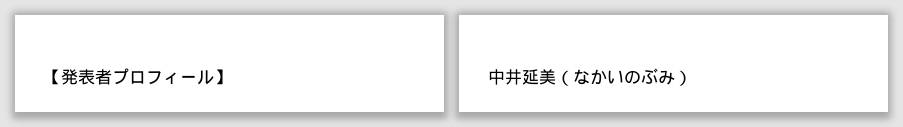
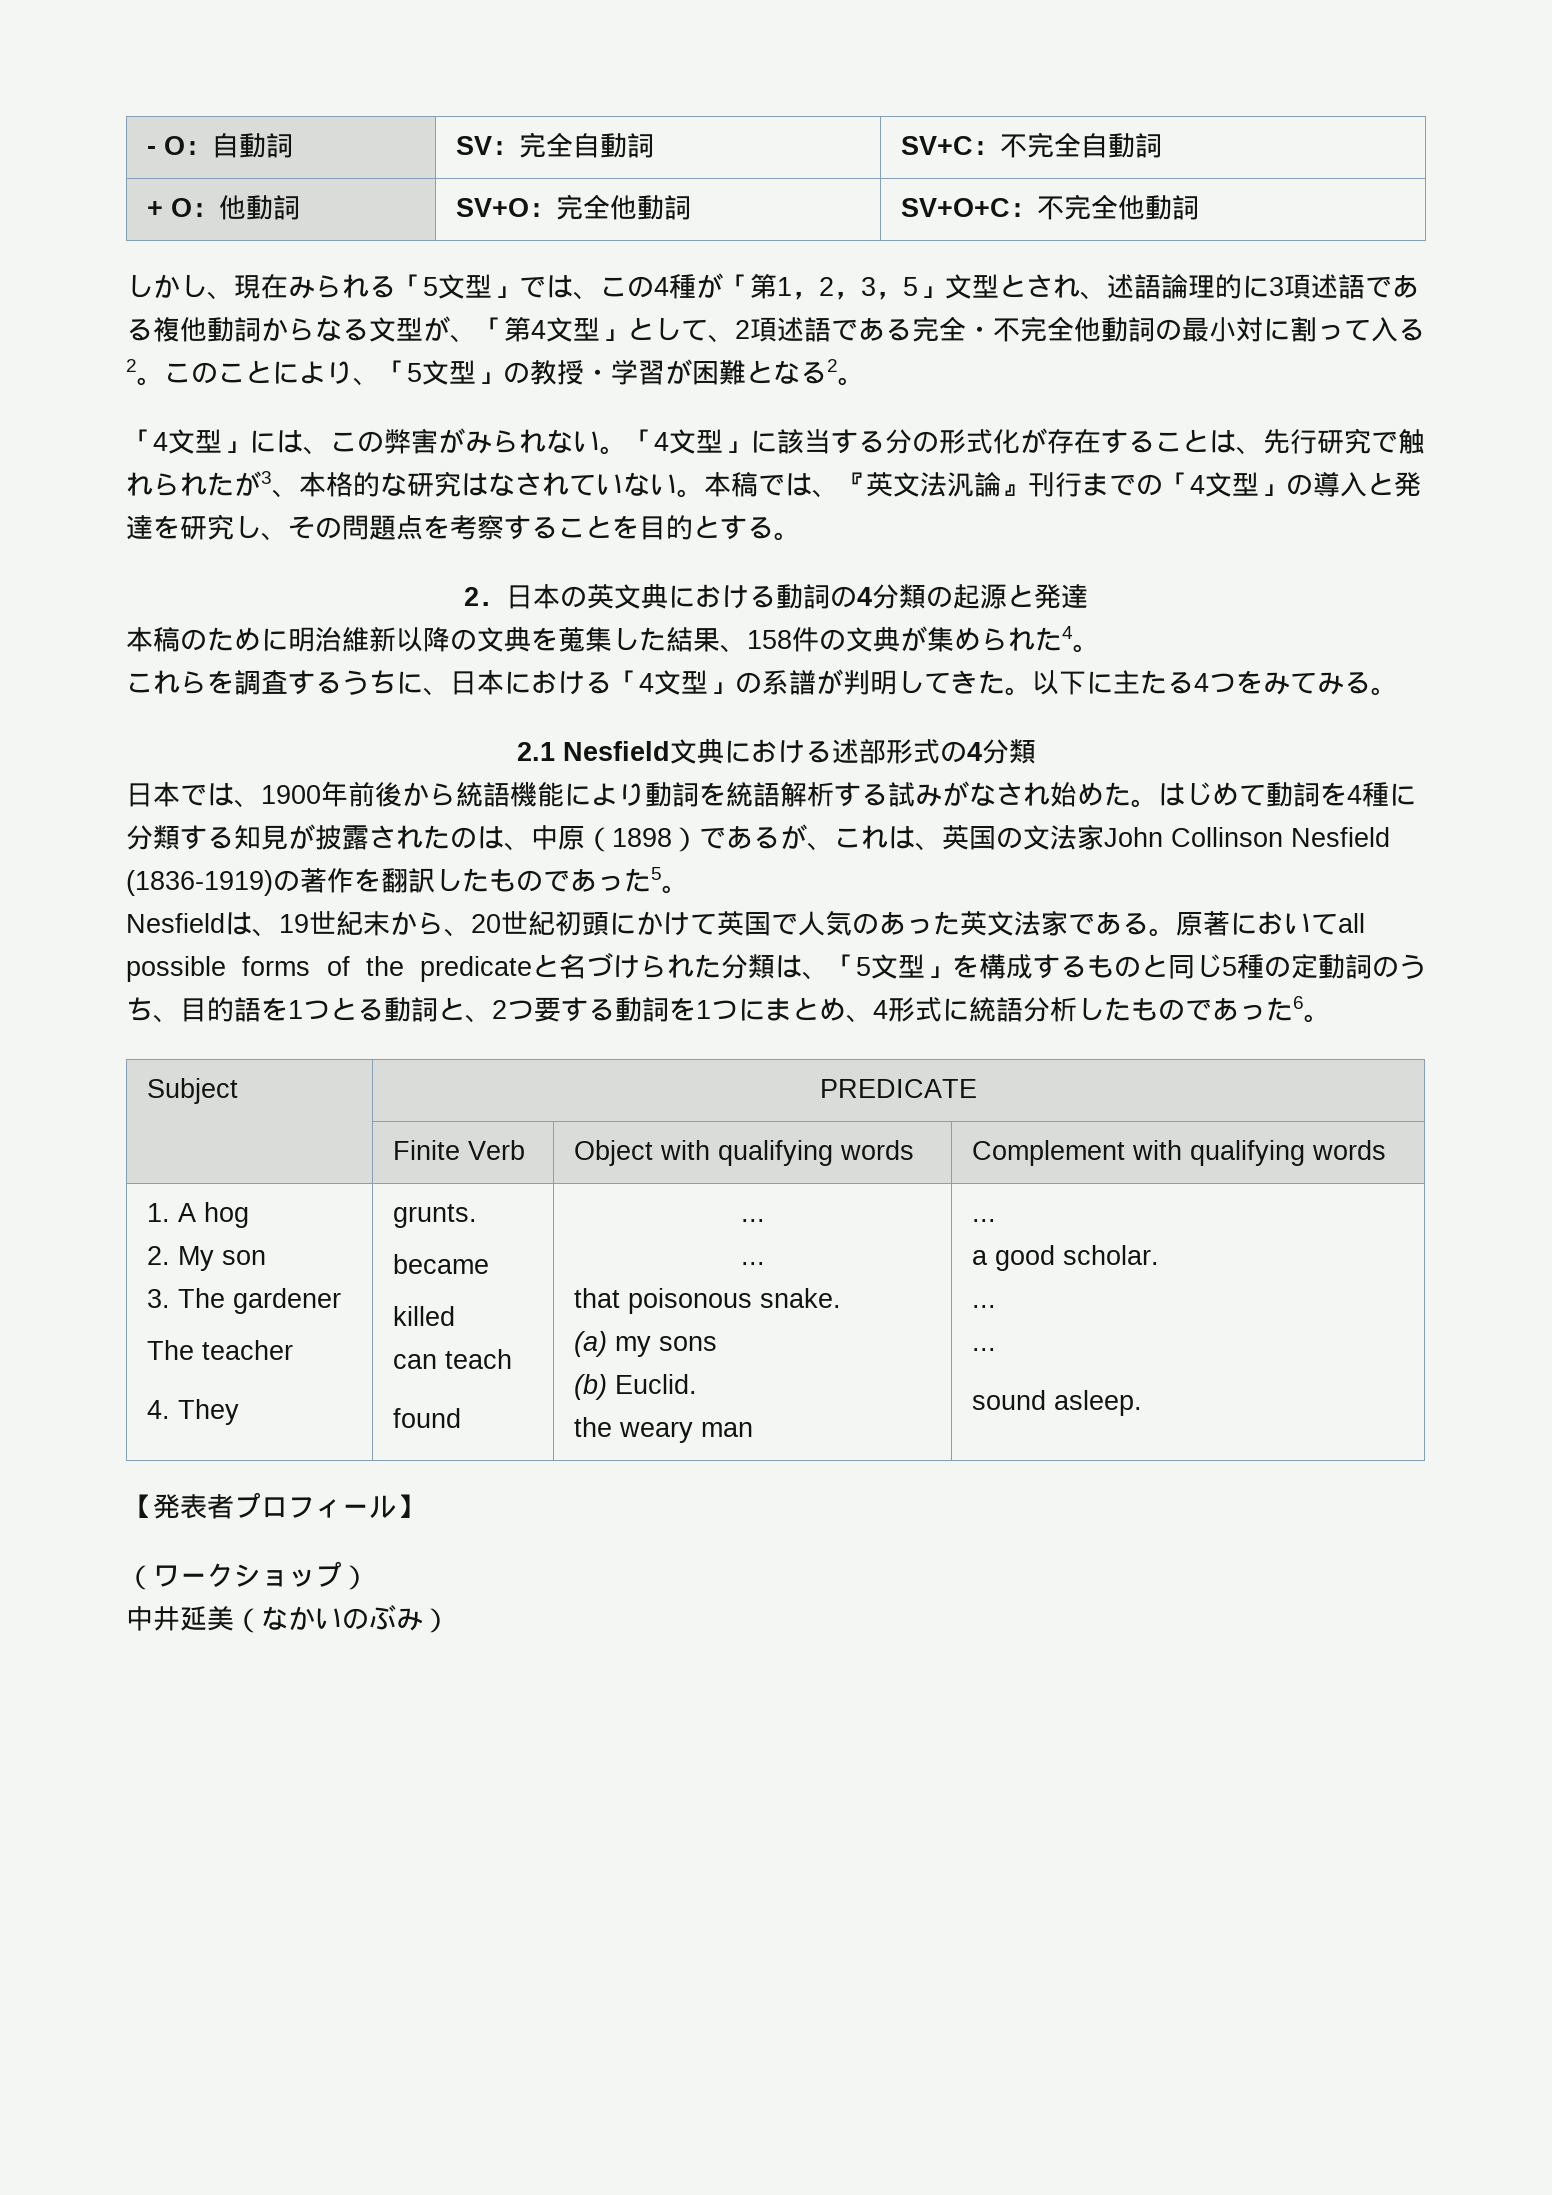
(44, 77) none -> [146,133,293,158] [455,132,654,158] [900,132,1162,158] [146,195,300,220] [455,194,691,220] [900,194,1199,220] [126,273,1419,300] [126,316,1425,343] [126,359,137,372] [137,359,838,386] [838,377,865,386] [126,428,1425,455] [126,471,272,496] [272,471,1421,498] [126,514,801,541] [464,583,1088,609] [126,626,1073,653] [1073,644,1100,653] [126,669,1398,696] [516,738,1036,764] [126,781,1416,808] [126,824,1390,852] [126,867,662,896] [662,885,689,894] [126,910,1365,937] [126,953,1426,982] [126,996,1304,1023] [1304,1014,1331,1023] [146,1078,238,1104] [820,1079,977,1098] [392,1140,525,1160] [573,1140,914,1166] [971,1140,1386,1166] [146,1202,249,1228] [146,1246,266,1271] [146,1288,341,1314] [146,1340,293,1360] [146,1399,239,1425] [392,1204,477,1228] [392,1254,489,1274] [392,1306,455,1326] [392,1349,512,1369] [392,1408,461,1428] [740,1219,765,1222] [740,1262,765,1265] [573,1288,841,1314] [573,1331,717,1357] [573,1374,697,1400] [573,1417,753,1443] [971,1219,996,1222] [971,1245,1159,1271] [971,1305,996,1308] [971,1348,996,1351] [971,1390,1142,1416] - O：自動詞 | SV：完全自動詞 | SV+C：不完全自動詞 // + O：他動詞 | SV+O：完全他動詞 | SV+O+C：不完全他動詞 // しかし、現在みられる「5文型」では、この4種が「第1，2，3，5」文型とされ、述語論理的に3項述語である複他動詞からなる文型が、「第4文型」として、2項述語である完全・不完全他動詞の最小対に割って入る2。このことにより、「5文型」の教授・学習が困難となる2。 // 「4文型」には、この弊害がみられない。「4文型」に該当する分の形式化が存在することは、先行研究で触れられたが3、本格的な研究はなされていない。本稿では、『英文法汎論』刊行までの「4文型」の導入と発達を研究し、その問題点を考察することを目的とする。 // 2．日本の英文典における動詞の4分類の起源と発達 // 本稿のために明治維新以降の文典を蒐集した結果、158件の文典が集められた4。 // これらを調査するうちに、日本における「4文型」の系譜が判明してきた。以下に主たる4つをみてみる。 // 2.1 Nesfield文典における述部形式の4分類 // 日本では、1900年前後から統語機能により動詞を統語解析する試みがなされ始めた。はじめて動詞を4種に分類する知見が披露されたのは、中原（1898）であるが、これは、英国の文法家John Collinson Nesfield (1836-1919)の著作を翻訳したものであった5。 // Nesfieldは、19世紀末から、20世紀初頭にかけて英国で人気のあった英文法家である。原著においてall possible forms of the predicateと名づけられた分類は、「5文型」を構成するものと同じ5種の定動詞のうち、目的語を1つとる動詞と、2つ要する動詞を1つにまとめ、4形式に統語分析したものであった6。 // Subject | PREDICATE // | Finite Verb | Object with qualifying words | Complement with qualifying words // 1. A hog // 2. My son // 3. The gardener // The teacher // 4. They | grunts. // became // killed // can teach // found | ... // ... // that poisonous snake. // (a) my sons // (b) Euclid. // the weary man | ... // a good scholar. // ... // ... // sound asleep. //
(231, 77) none -> [126,1561,369,1590] // （ワークショップ）

